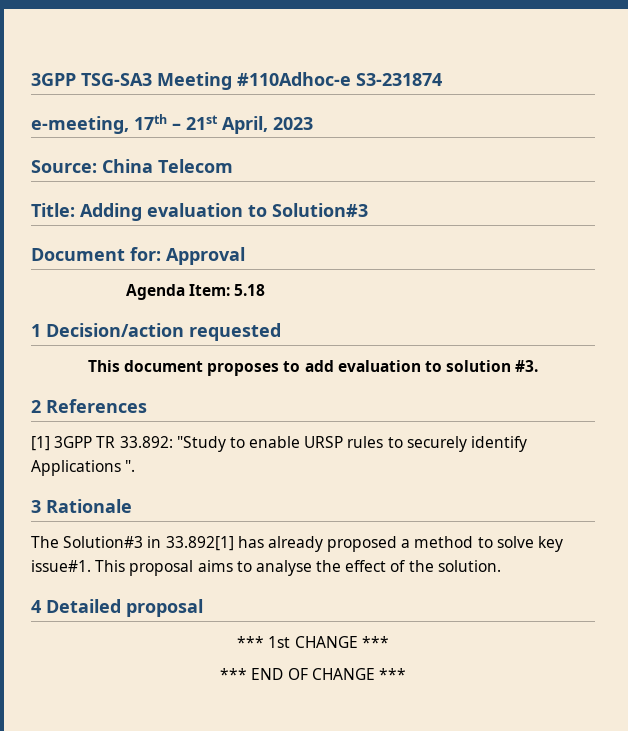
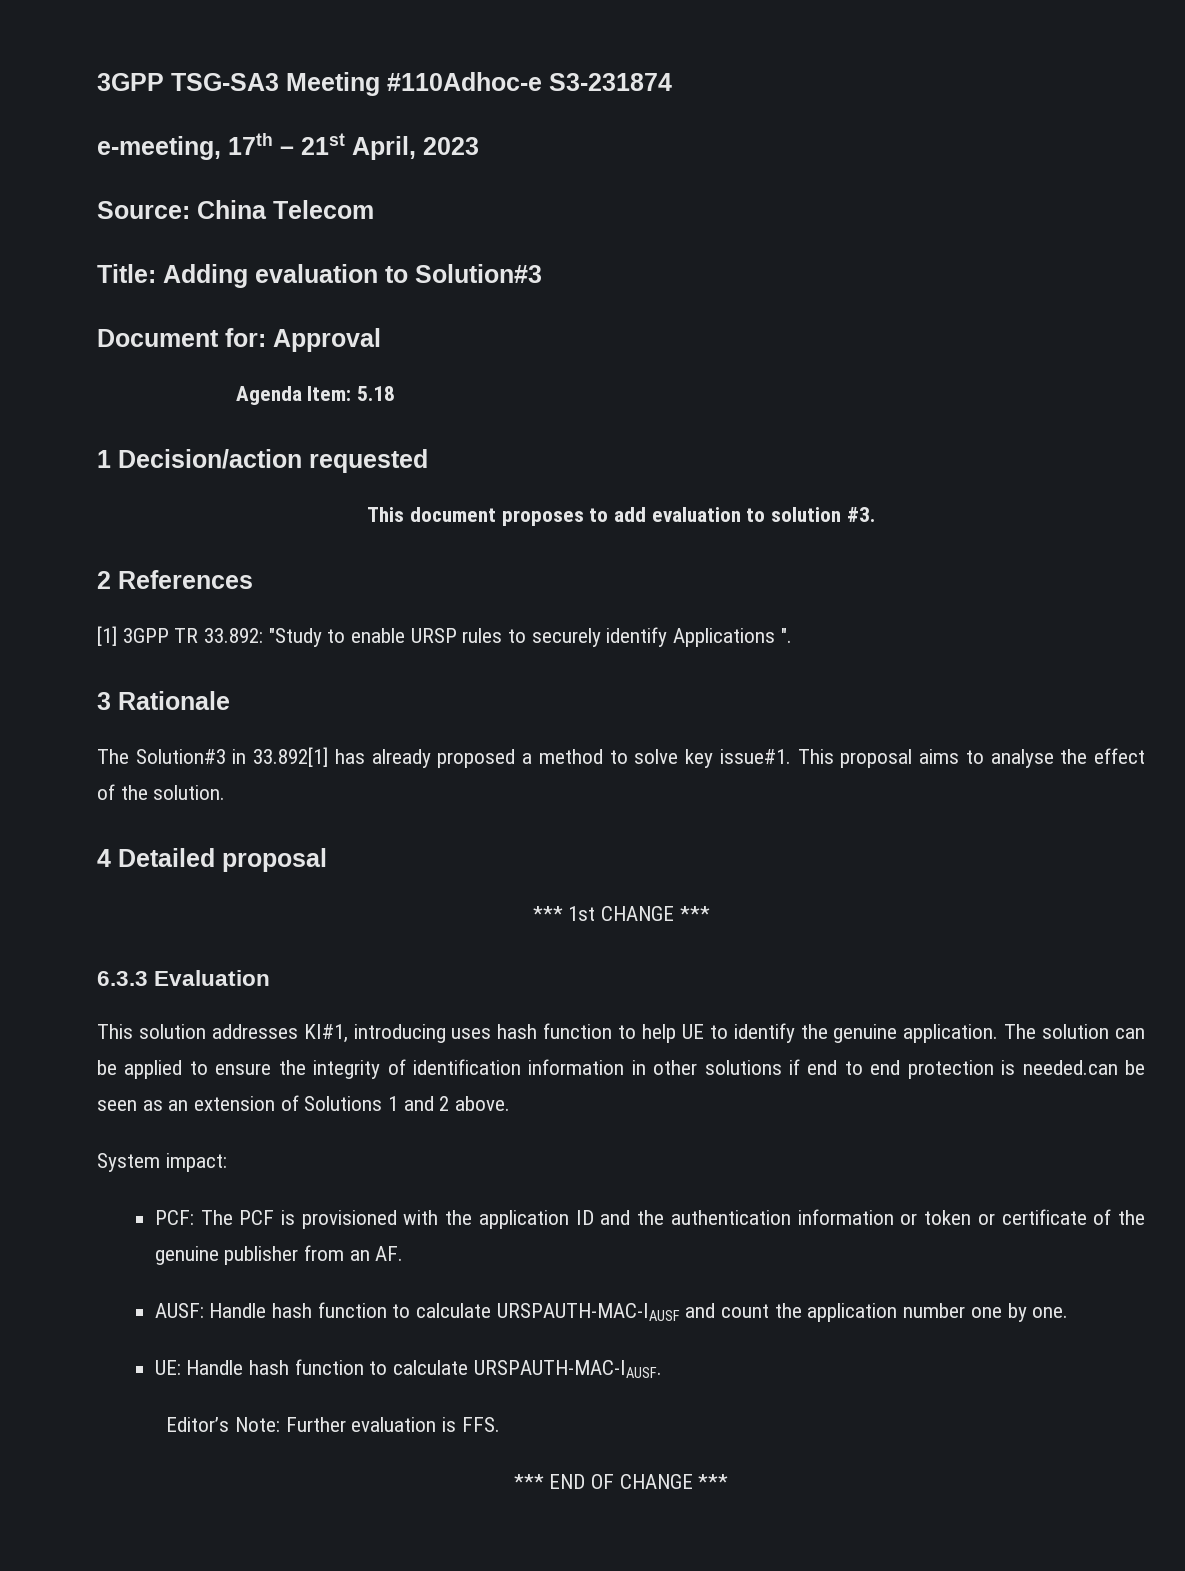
(389, 642) none -> [97,970,271,986] [97,1023,1146,1043] [97,1059,1146,1079] [97,1095,511,1111] [97,1153,227,1172] [154,1209,1146,1229] [154,1245,404,1265] [154,1302,1069,1322] [154,1359,662,1378] [166,1417,500,1432] // 6.3.3 Evaluation // This solution addresses KI#1, introducing uses hash function to help UE to identify the genuine application. The solution can be applied to ensure the integrity of identification information in other solutions if end to end protection is needed.can be seen as an extension of Solutions 1 and 2 above. // System impact: // PCF: The PCF is provisioned with the application ID and the authentication information or token or certificate of the genuine publisher from an AF. // AUSF: Handle hash function to calculate URSPAUTH-MAC-IAUSF and count the application number one by one. // UE: Handle hash function to calculate URSPAUTH-MAC-IAUSF. // Editor’s Note: Further evaluation is FFS.

